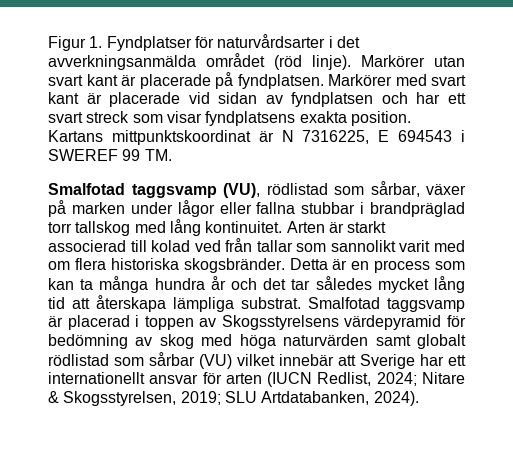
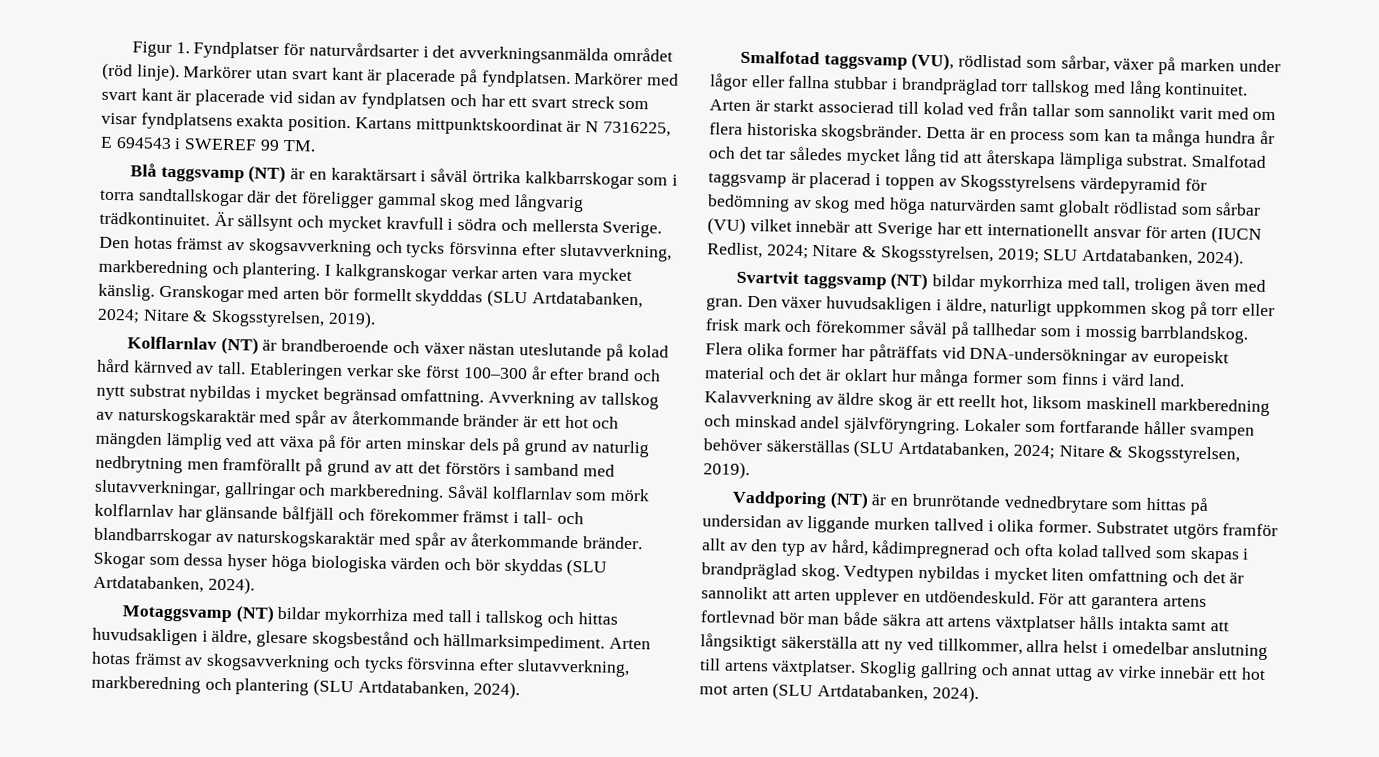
(172, 155) none -> [130,163,678,190] [99,188,584,213] [99,211,663,238] [99,236,672,262] [98,259,632,285] [98,283,643,309] [97,308,376,329] [127,336,669,361] [97,358,661,382] [96,384,659,410] [96,408,620,429] [95,431,650,458] [95,455,615,477] [94,479,651,502] [94,503,584,525] [94,527,644,550] [93,551,608,577] [93,575,255,595] [122,605,618,628] [92,627,652,653] [91,651,630,677] [91,675,520,700] // Blå taggsvamp (NT) är en karaktärsart i såväl örtrika kalkbarrskogar som i torra sandtallskogar där det föreligger gammal skog med långvarig trädkontinuitet. Är sällsynt och mycket kravfull i södra och mellersta Sverige. Den hotas främst av skogsavverkning och tycks försvinna efter slutavverkning, markberedning och plantering. I kalkgranskogar verkar arten vara mycket känslig. Granskogar med arten bör formellt skydddas (SLU Artdatabanken, 2024; Nitare & Skogsstyrelsen, 2019). // Kolflarnlav (NT) är brandberoende och växer nästan uteslutande på kolad hård kärnved av tall. Etableringen verkar ske först 100–300 år efter brand och nytt substrat nybildas i mycket begränsad omfattning. Avverkning av tallskog av naturskogskaraktär med spår av återkommande bränder är ett hot och mängden lämplig ved att växa på för arten minskar dels på grund av naturlig nedbrytning men framförallt på grund av att det förstörs i samband med slutavverkningar, gallringar och markberedning. Såväl kolflarnlav som mörk kolflarnlav har glänsande bålfjäll och förekommer främst i tall- och blandbarrskogar av naturskogskaraktär med spår av återkommande bränder. Skogar som dessa hyser höga biologiska värden och bör skyddas (SLU Artdatabanken, 2024). // Motaggsvamp (NT) bildar mykorrhiza med tall i tallskog och hittas huvudsakligen i äldre, glesare skogsbestånd och hällmarksimpediment. Arten hotas främst av skogsavverkning och tycks försvinna efter slutavverkning, markberedning och plantering (SLU Artdatabanken, 2024).
(419, 398) none -> [736,270,1266,295] [706,295,1275,319] [705,318,1249,344] [705,342,1229,368] [705,366,1185,387] [704,390,1271,417] [704,414,1255,440] [703,438,1241,464] [703,461,750,480] [732,490,1209,515] [702,514,1279,540] [702,538,1250,564] [701,562,1245,587] [701,586,1207,611] [700,610,1229,633] [700,633,1269,661] [699,658,1266,682] [699,682,979,704] // Svartvit taggsvamp (NT) bildar mykorrhiza med tall, troligen även med gran. Den växer huvudsakligen i äldre, naturligt uppkommen skog på torr eller frisk mark och förekommer såväl på tallhedar som i mossig barrblandskog. Flera olika former har påträffats vid DNA-undersökningar av europeiskt material och det är oklart hur många former som finns i värd land. Kalavverkning av äldre skog är ett reellt hot, liksom maskinell markberedning och minskad andel självföryngring. Lokaler som fortfarande håller svampen behöver säkerställas (SLU Artdatabanken, 2024; Nitare & Skogsstyrelsen, 2019). // Vaddporing (NT) är en brunrötande vednedbrytare som hittas på undersidan av liggande murken tallved i olika former. Substratet utgörs framför allt av den typ av hård, kådimpregnerad och ofta kolad tallved som skapas i brandpräglad skog. Vedtypen nybildas i mycket liten omfattning och det är sannolikt att arten upplever en utdöendeskuld. För att garantera artens fortlevnad bör man både säkra att artens växtplatser hålls intakta samt att långsiktigt säkerställa att ny ved tillkommer, allra helst i omedelbar anslutning till artens växtplatser. Skoglig gallring och annat uttag av virke innebär ett hot mot arten (SLU Artdatabanken, 2024).

